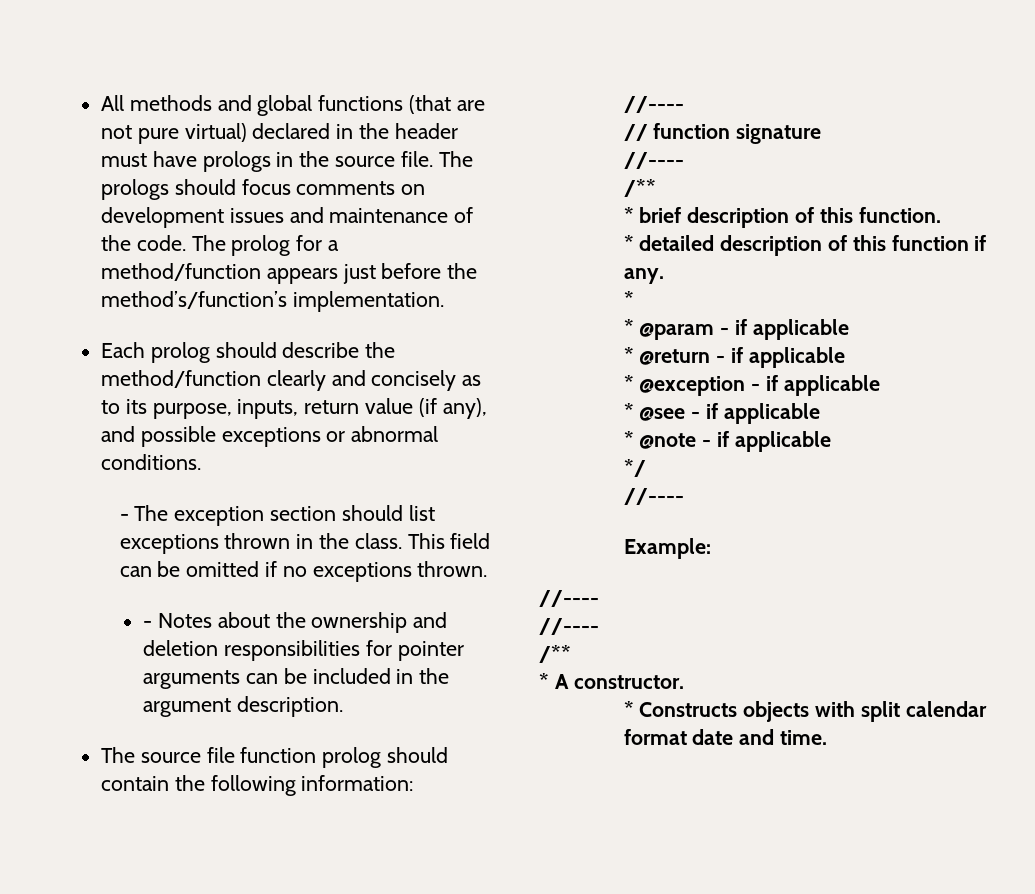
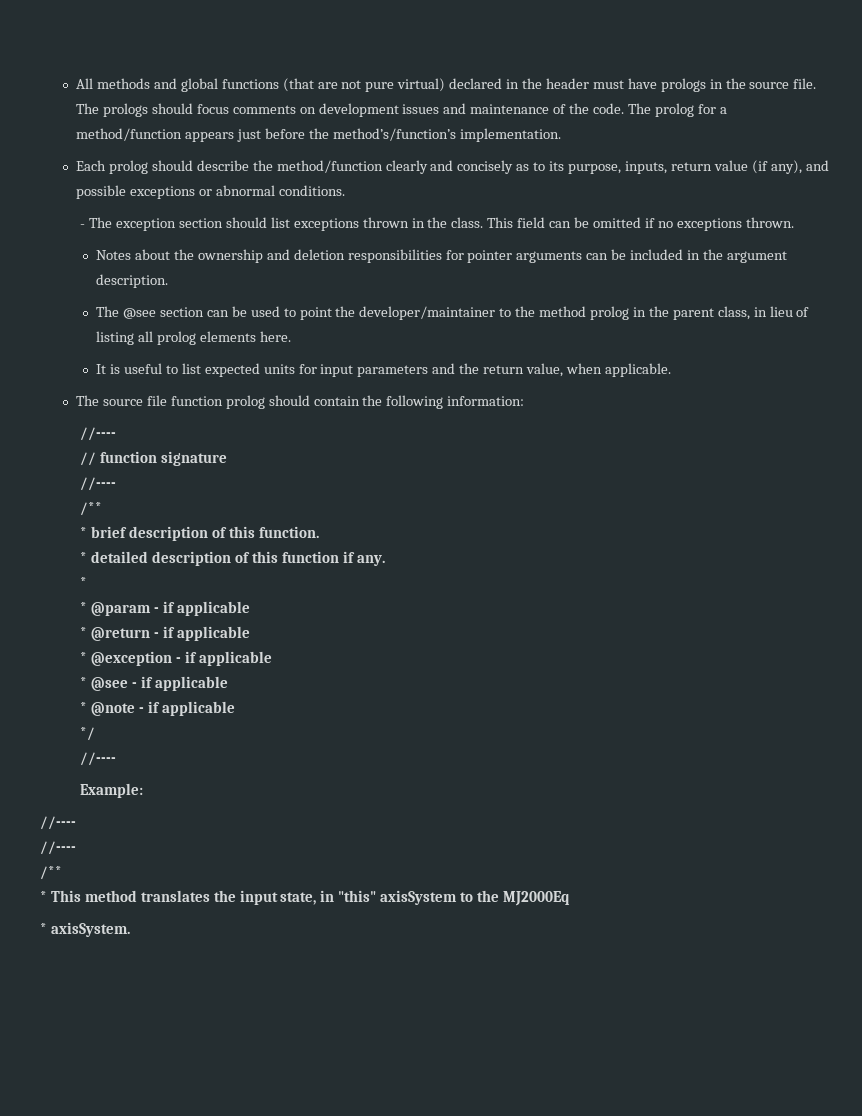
[143,621,153,628] - -> (794, 222) none
(343, 706) none -> [96,306,810,320] [96,331,291,345] [96,363,671,377] // The @see section can be used to point the developer/maintainer to the method prolog in the parent class, in lieu of listing all prolog elements here. // It is useful to list expected units for input parameters and the return value, when applicable.
[554,674,684,689] [623,701,987,722] [623,729,827,745] A constructor. // * Constructs objects with split calendar format date and time. -> [50,890,570,906] [40,922,130,937] This method translates the input state, in "this" axisSystem to the MJ2000Eq // * axisSystem.

